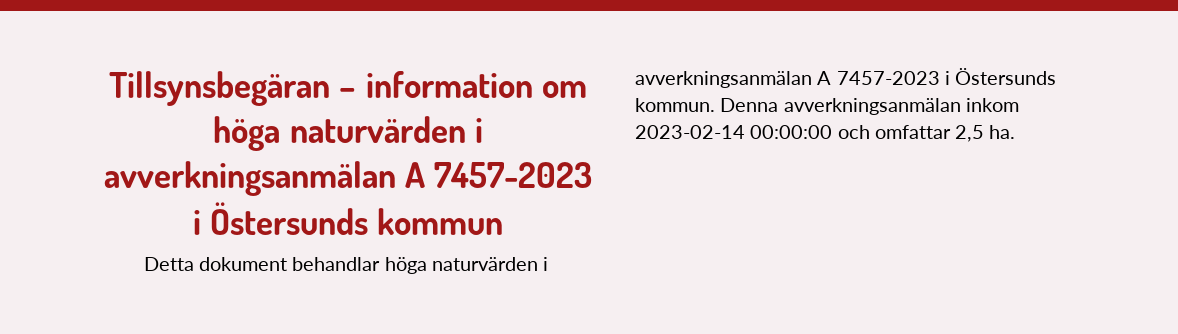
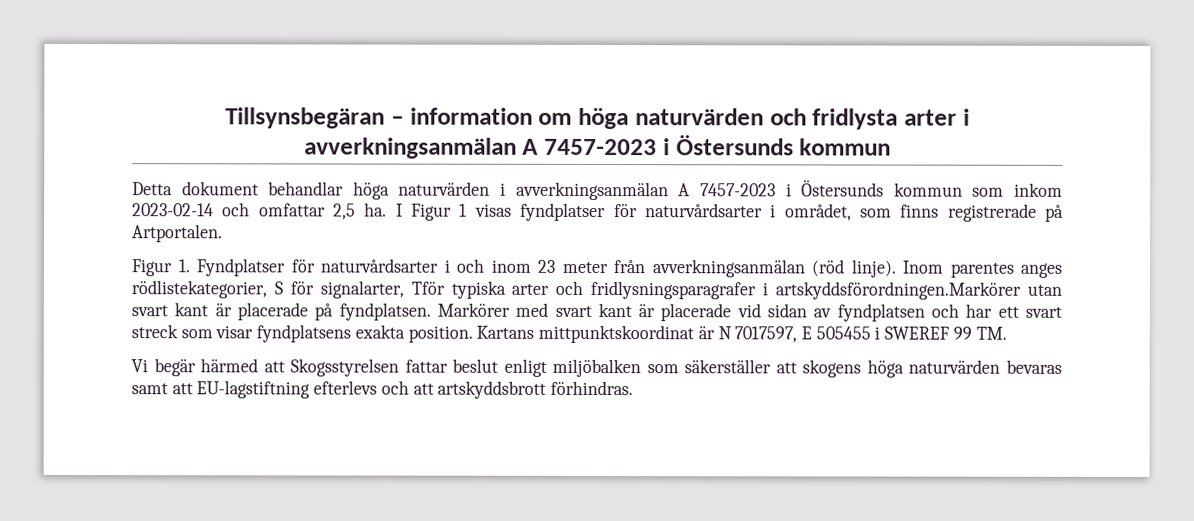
(466, 129) none -> [769,108,958,130] och fridlysta arter
[635,98,961,115] kommun. Denna avverkningsanmälan -> [893,182,1005,197] kommun som
[750,125,833,139] 00:00:00 -> (214, 210) none
(1016, 132) none -> [395,202,1065,222] [132,224,223,243] [131,258,1062,278] [131,280,1062,300] [131,302,1062,322] [131,324,1007,344] [131,358,1062,378] [131,380,634,399] I Figur 1 visas fyndplatser för naturvårdsarter i området, som finns registrerade på Artportalen. // Figur 1. Fyndplatser för naturvårdsarter i och inom 23 meter från avverkningsanmälan (röd linje). Inom parentes anges rödlistekategorier, S för signalarter, Tför typiska arter och fridlysningsparagrafer i artskyddsförordningen.Markörer utan svart kant är placerade på fyndplatsen. Markörer med svart kant är placerade vid sidan av fyndplatsen och har ett svart streck som visar fyndplatsens exakta position. Kartans mittpunktskoordinat är N 7017597, E 505455 i SWEREF 99 TM. // Vi begär härmed att Skogsstyrelsen fattar beslut enligt miljöbalken som säkerställer att skogens höga naturvärden bevaras samt att EU-lagstiftning efterlevs och att artskyddsbrott förhindras.

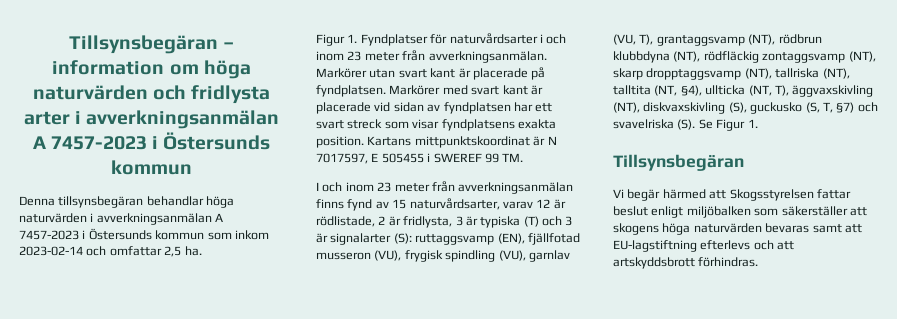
[132,181,259,196] Detta dokument -> [19,196,144,208] Denna tillsynsbegäran
[395,202,1065,222] [132,224,223,243] I Figur 1 visas fyndplatser för naturvårdsarter i området, som finns registrerade på Artportalen. -> (202, 251) none
[651,259,1062,278] [131,280,1022,300] avverkningsanmälan (röd linje). Inom parentes anges rödlistekategorier, S för signalarter, Tför typiska arter och fridlysningsparagrafer i artskyddsförordningen.Markörer -> [428,51,547,63] [316,68,367,78] avverkningsanmälan. Markörer
[931,303,960,318] och -> (511, 108) none
(1007, 333) none -> [316,181,574,194] [316,198,566,211] [316,216,573,228] [316,233,580,245] [316,250,570,262] [613,34,822,46] [613,51,876,63] [613,68,850,80] [613,85,874,97] [613,102,878,114] [613,119,758,131] [613,154,744,171] // I och inom 23 meter från avverkningsanmälan finns fynd av 15 naturvårdsarter, varav 12 är rödlistade, 2 är fridlysta, 3 är typiska (T) och 3 är signalarter (S): ruttaggsvamp (EN), fjällfotad musseron (VU), frygisk spindling (VU), garnlav (VU, T), grantaggsvamp (NT), rödbrun klubbdyna (NT), rödfläckig zontaggsvamp (NT), skarp dropptaggsvamp (NT), tallriska (NT), talltita (NT, §4), ullticka (NT, T), äggvaxskivling (NT), diskvaxskivling (S), guckusko (S, T, §7) och svavelriska (S). Se Figur 1. // Tillsynsbegäran

